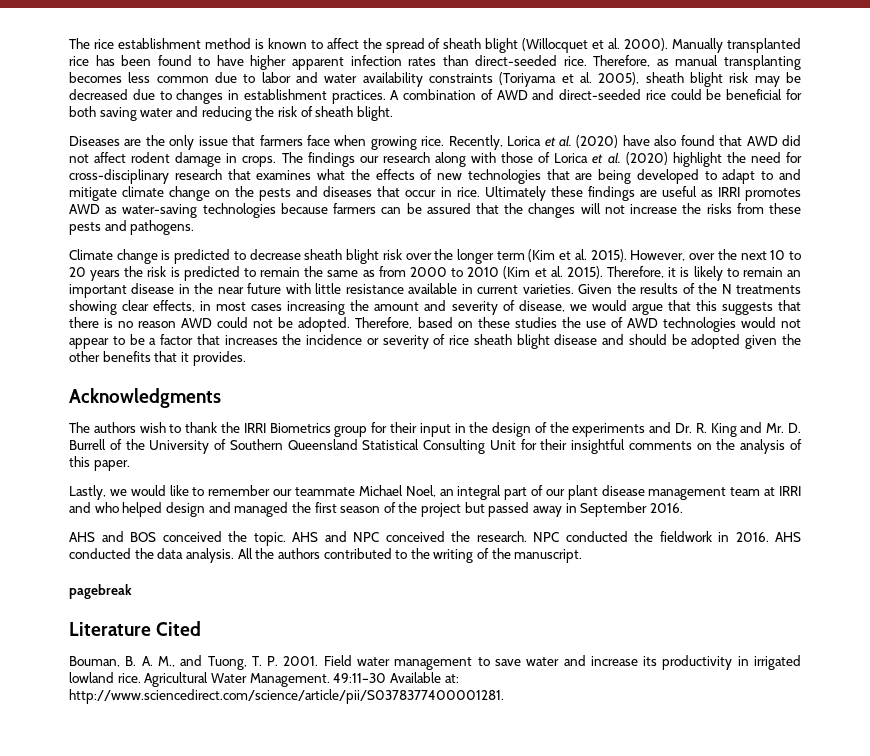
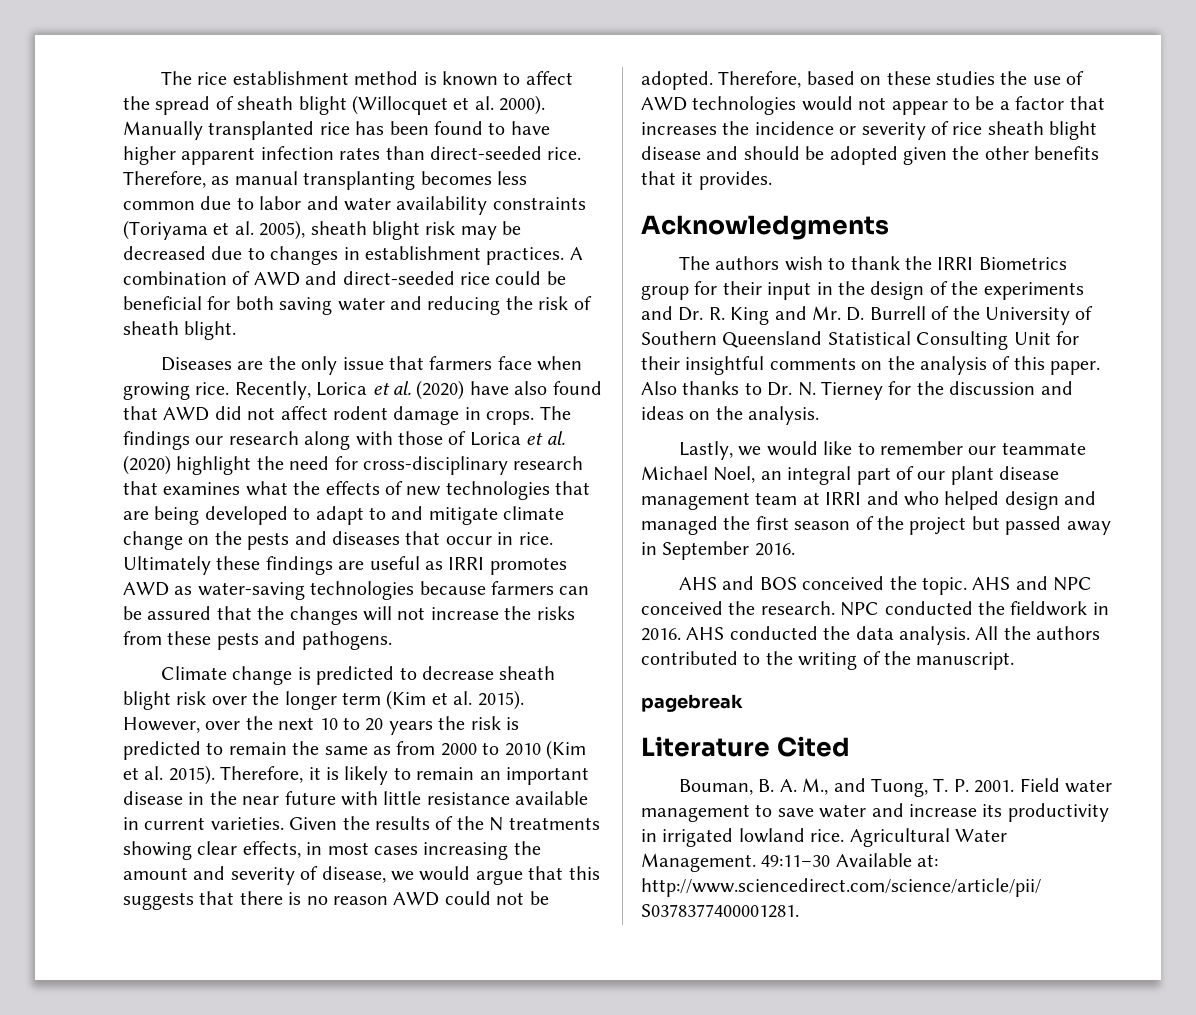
(130, 465) none -> [641,381,1073,400] [641,406,820,425] Also thanks to Dr. N. Tierney for the discussion and ideas on the analysis.

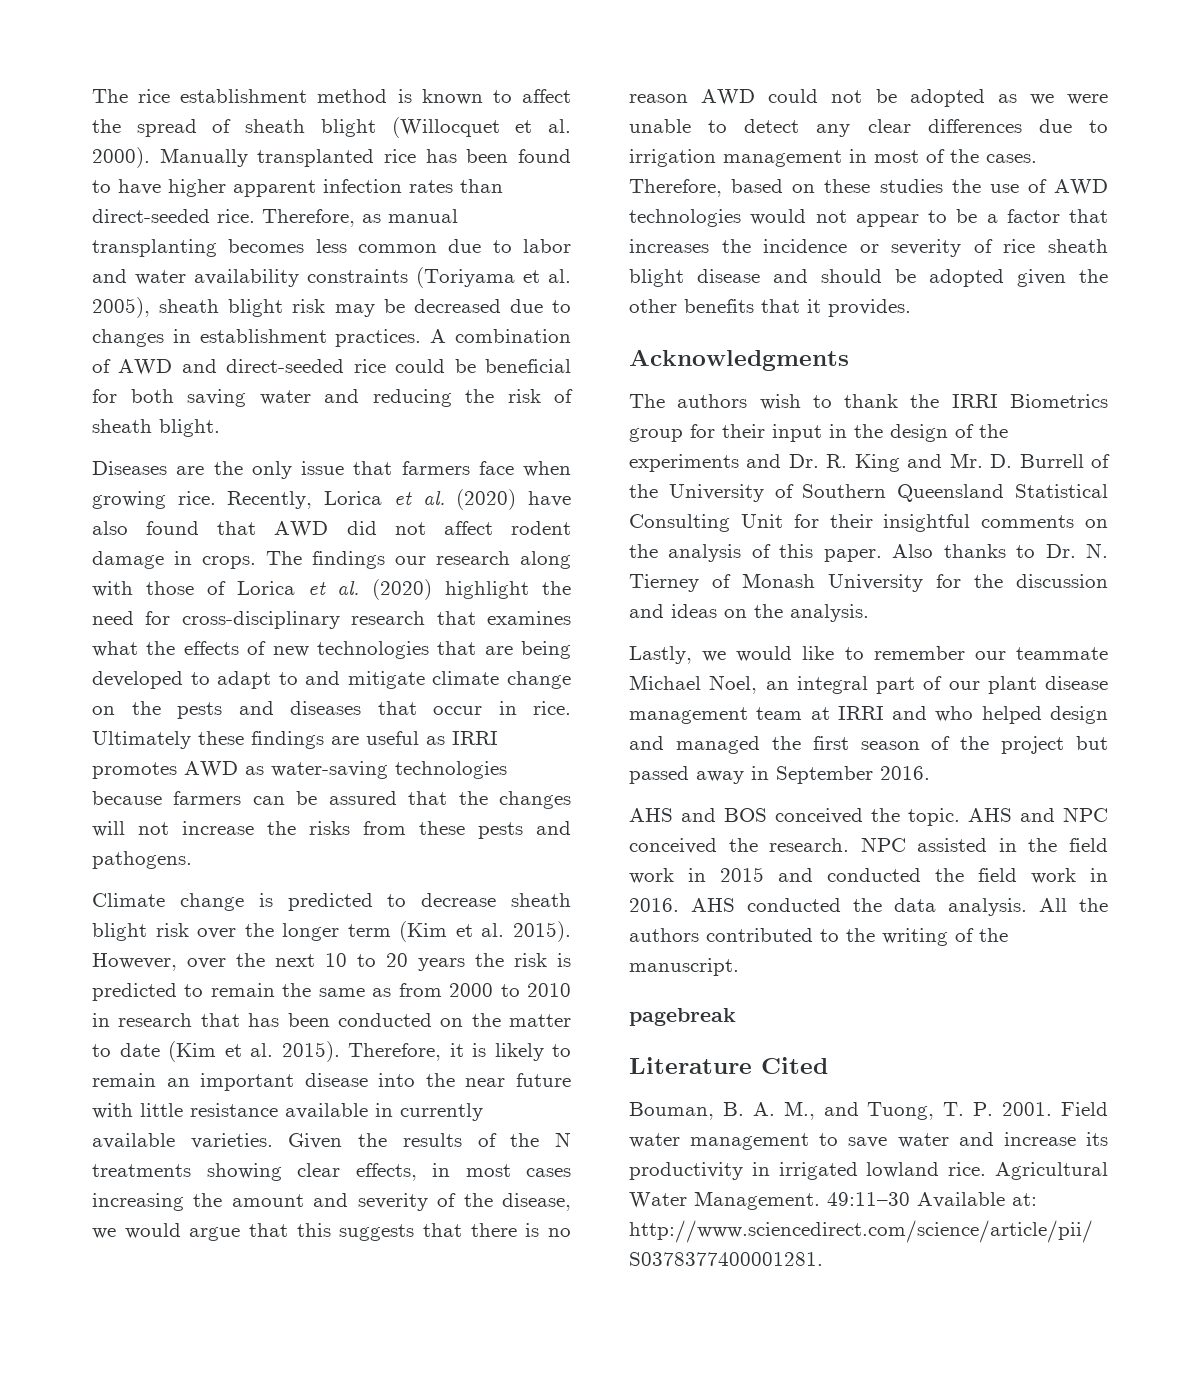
(541, 749) none -> [92,1013,571,1027] [92,1043,160,1057] in research that has been conducted on the matter to date
[188,792,205,805] in -> [378,1073,416,1087] into
[144,817,206,830] current -> [400,1103,483,1121] [92,1133,175,1149] currently available
(319, 873) none -> [463,1193,493,1207] the
[641,71,713,90] adopted. -> [909,89,1108,107] [629,119,1108,137] [629,149,1037,167] adopted as we were unable to detect any clear differences due to irrigation management in most of the cases.
(883, 390) none -> [712,573,923,592] of Monash University
[884,601,1088,616] conducted the fieldwork -> [917,838,1108,852] [629,867,1076,884] assisted in the field work in 2015 and conducted the field work

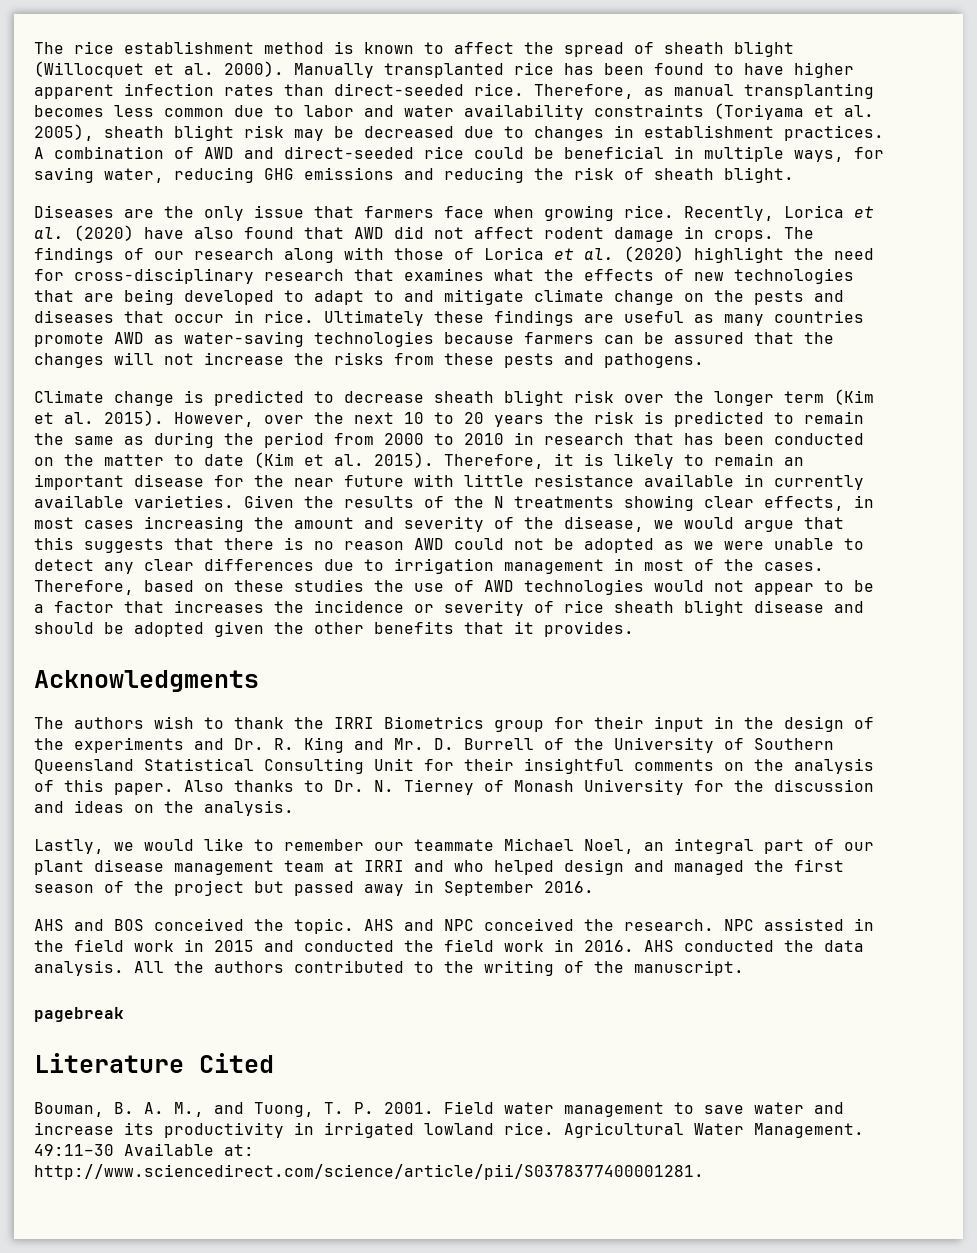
[92,389,311,407] for both saving water -> [674,146,884,162] [34,167,394,183] in multiple ways, for saving water, reducing GHG emissions
(385, 560) none -> [124,248,144,260] of
[452,731,498,745] [92,762,177,779] IRRI promotes -> [724,310,864,326] [34,332,104,347] many countries promote
(392, 992) none -> [154,432,324,448] during the period
[378,1073,416,1087] into -> [214,475,244,487] for

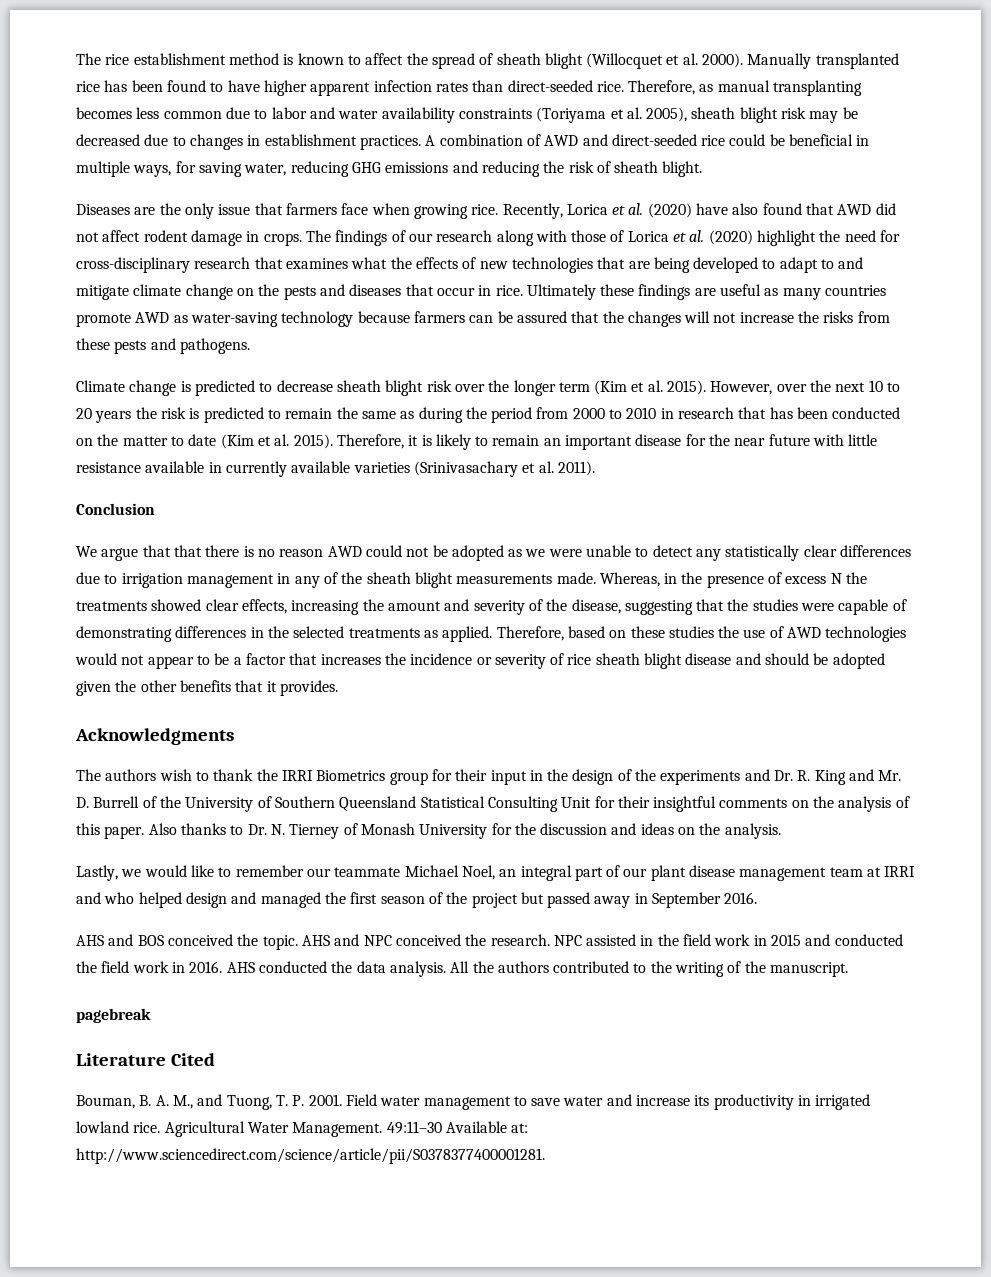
[314,331,434,347] technologies -> [281,311,354,327] technology
[134,495,874,511] [34,516,844,532] [34,537,164,553] varieties. Given the results of the N treatments showing clear effects, in most cases increasing the amount and severity of the disease, we would argue that this suggests -> [353,461,595,477] [76,503,155,515] [76,545,171,561] varieties (Srinivasachary et al. 2011). // Conclusion // We argue that
(134, 568) none -> [725,545,800,561] statistically
[644,559,824,571] most of the cases. -> [294,572,868,588] [76,599,907,615] [76,626,493,642] any of the sheath blight measurements made. Whereas, in the presence of excess N the treatments showed clear effects, increasing the amount and severity of the disease, suggesting that the studies were capable of demonstrating differences in the selected treatments as applied.

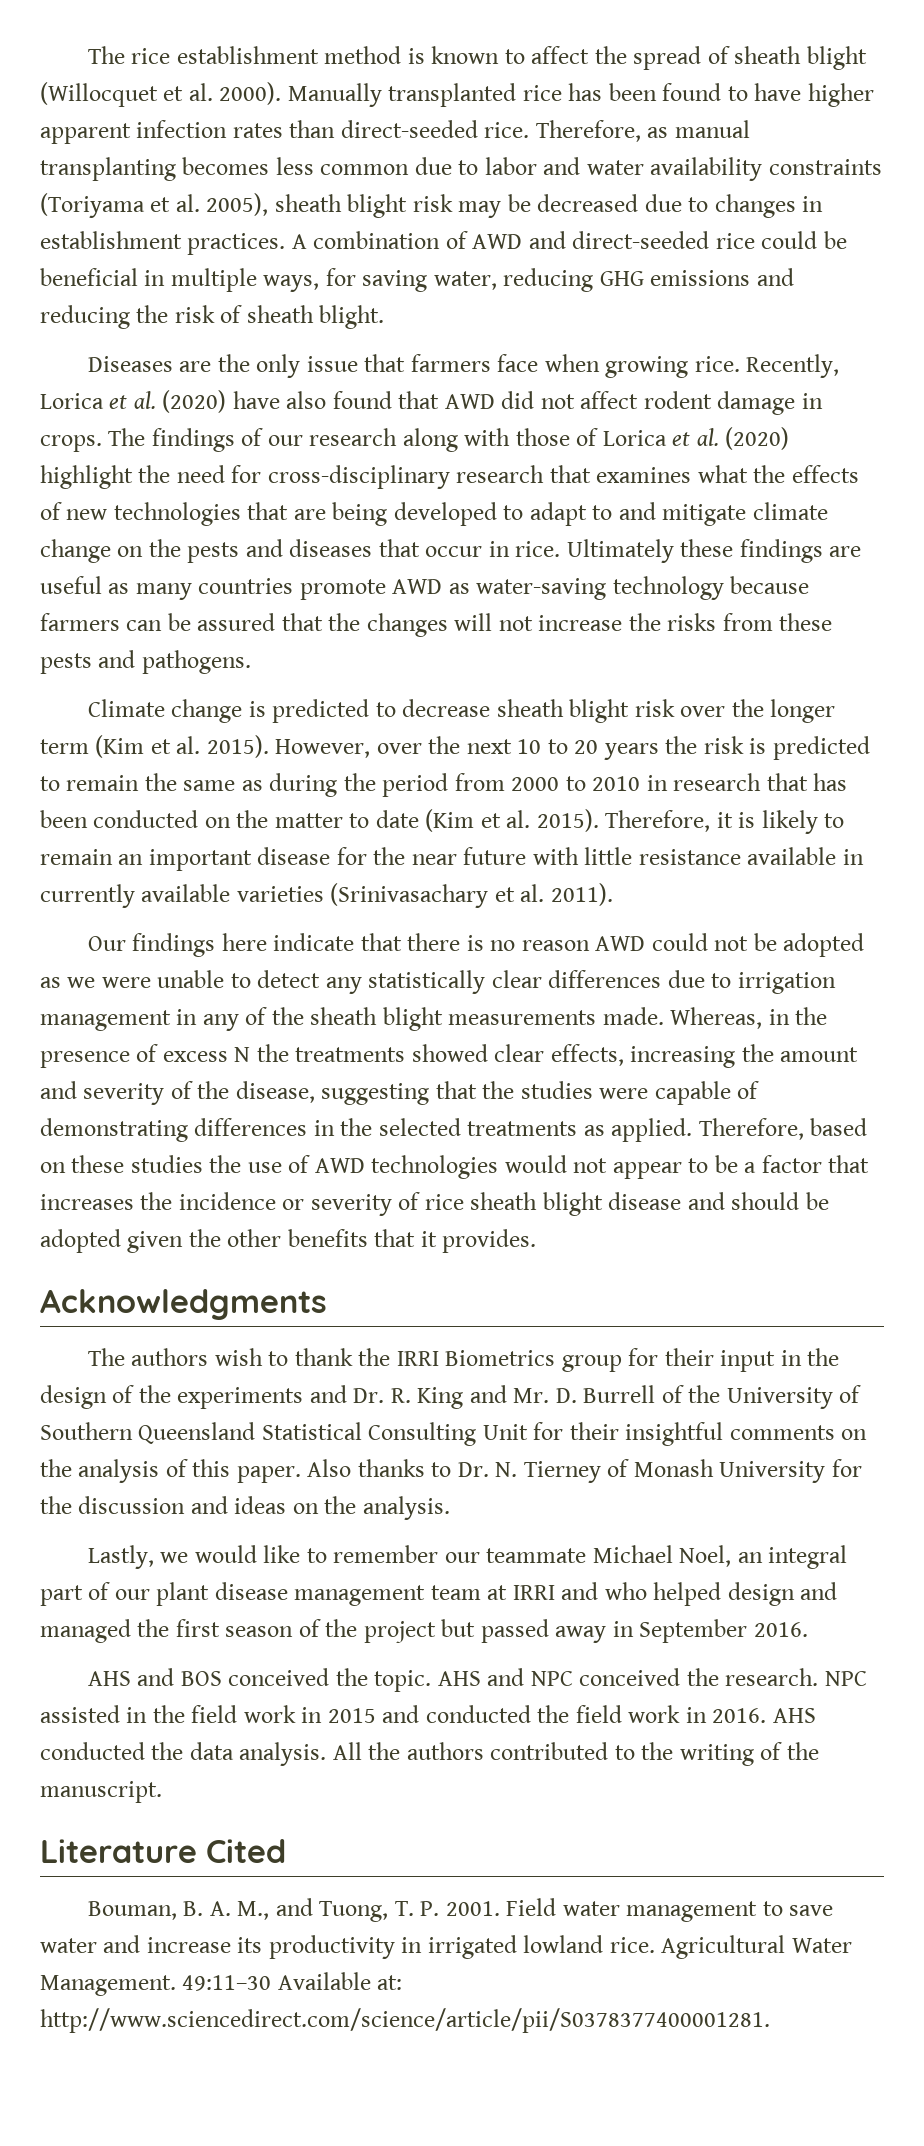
[76,503,155,515] [76,545,171,561] Conclusion // We argue that -> [88,933,355,957] Our findings here indicate
[76,1008,151,1023] // pagebreak -> (162, 1792) none

